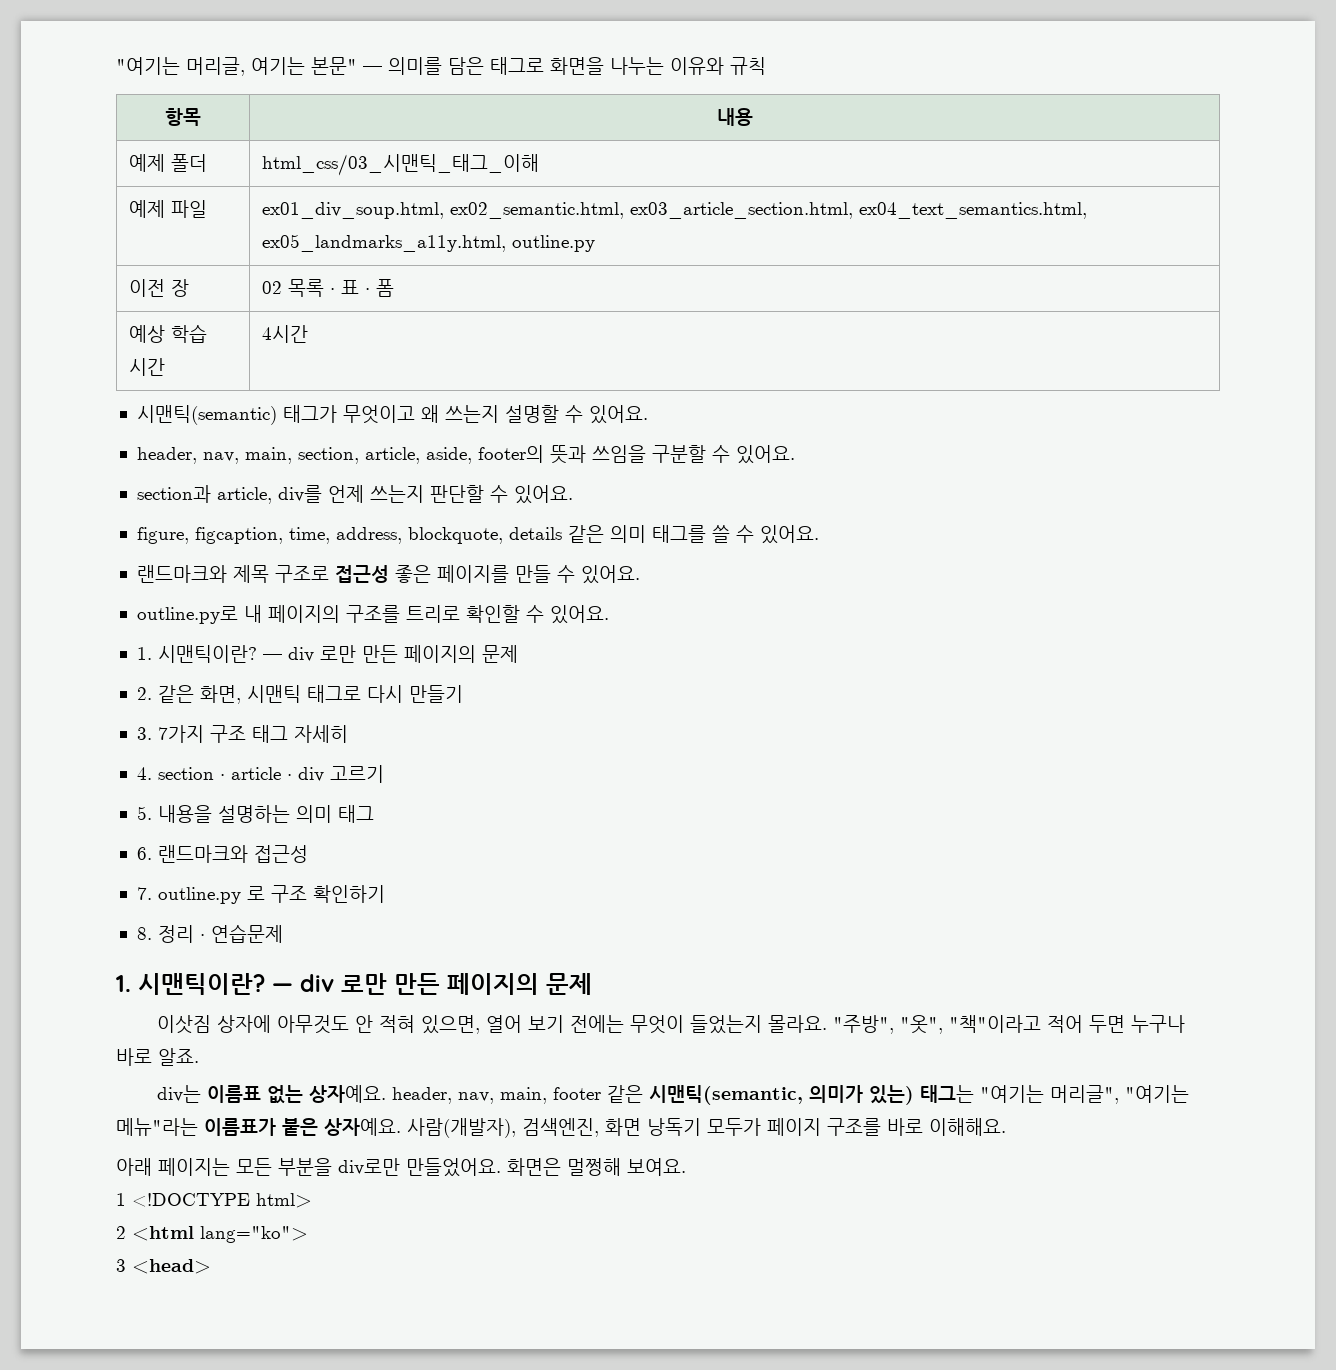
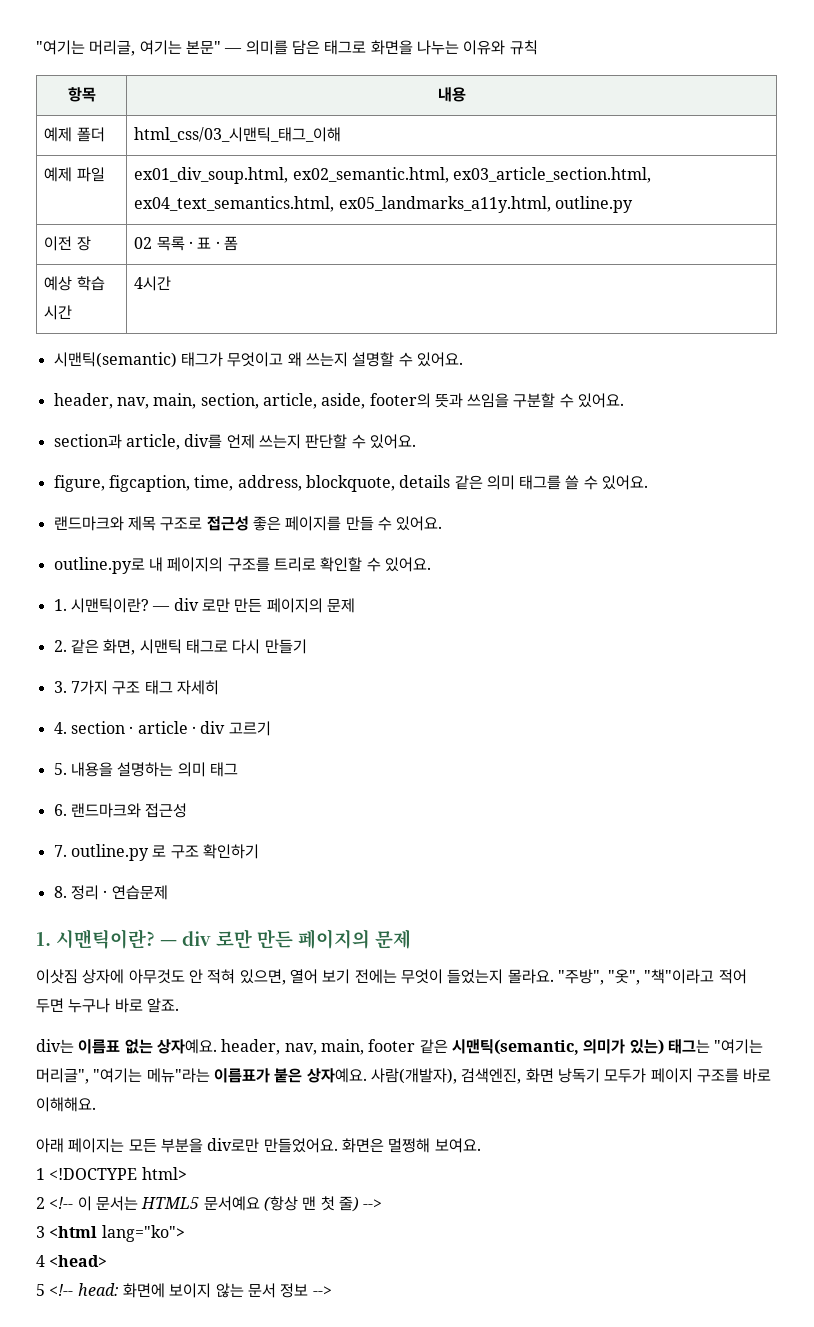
(126, 1232) none -> [49,1196,383,1212] [36,1226,45,1238] <!-- 이 문서는 HTML5 문서예요 (항상 맨 첫 줄) --> // 3
[116,1259,126,1272] 3 -> [36,1255,45,1267] 4
(211, 1266) none -> [36,1283,332,1298] // 5 <!-- head: 화면에 보이지 않는 문서 정보 -->

